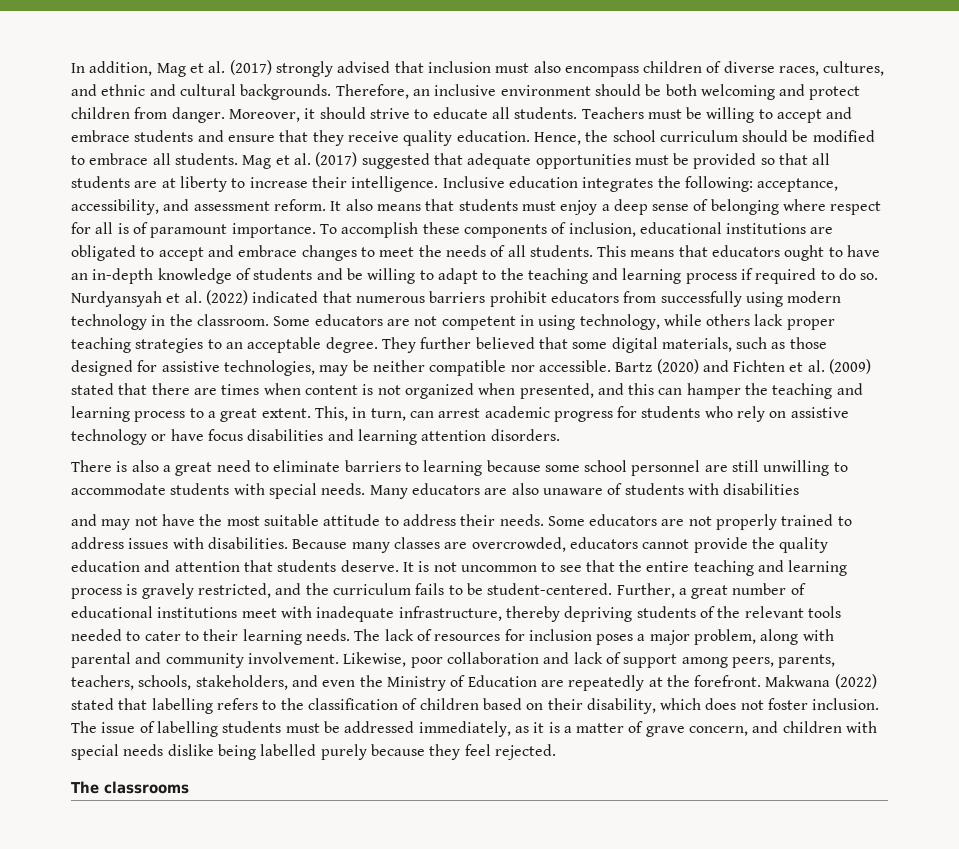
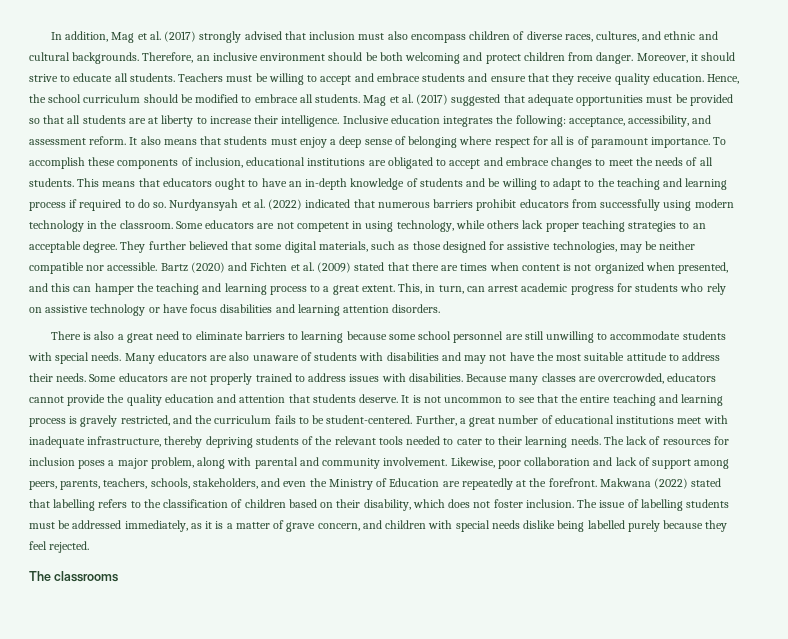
(800, 489) // -> (439, 356) none

